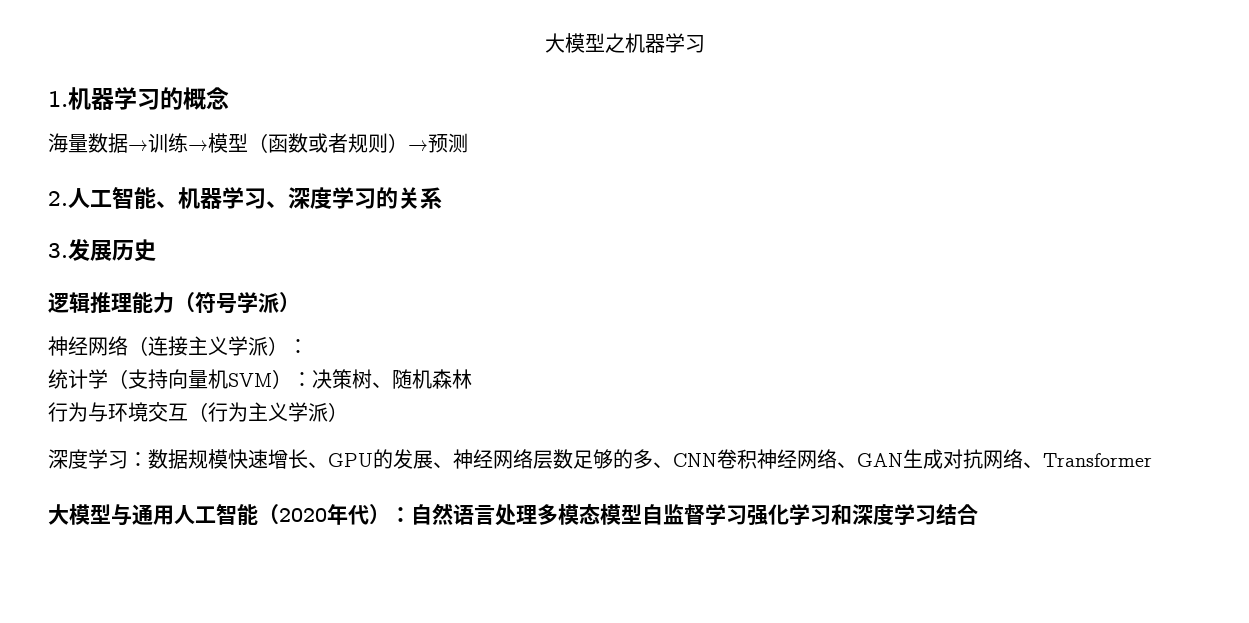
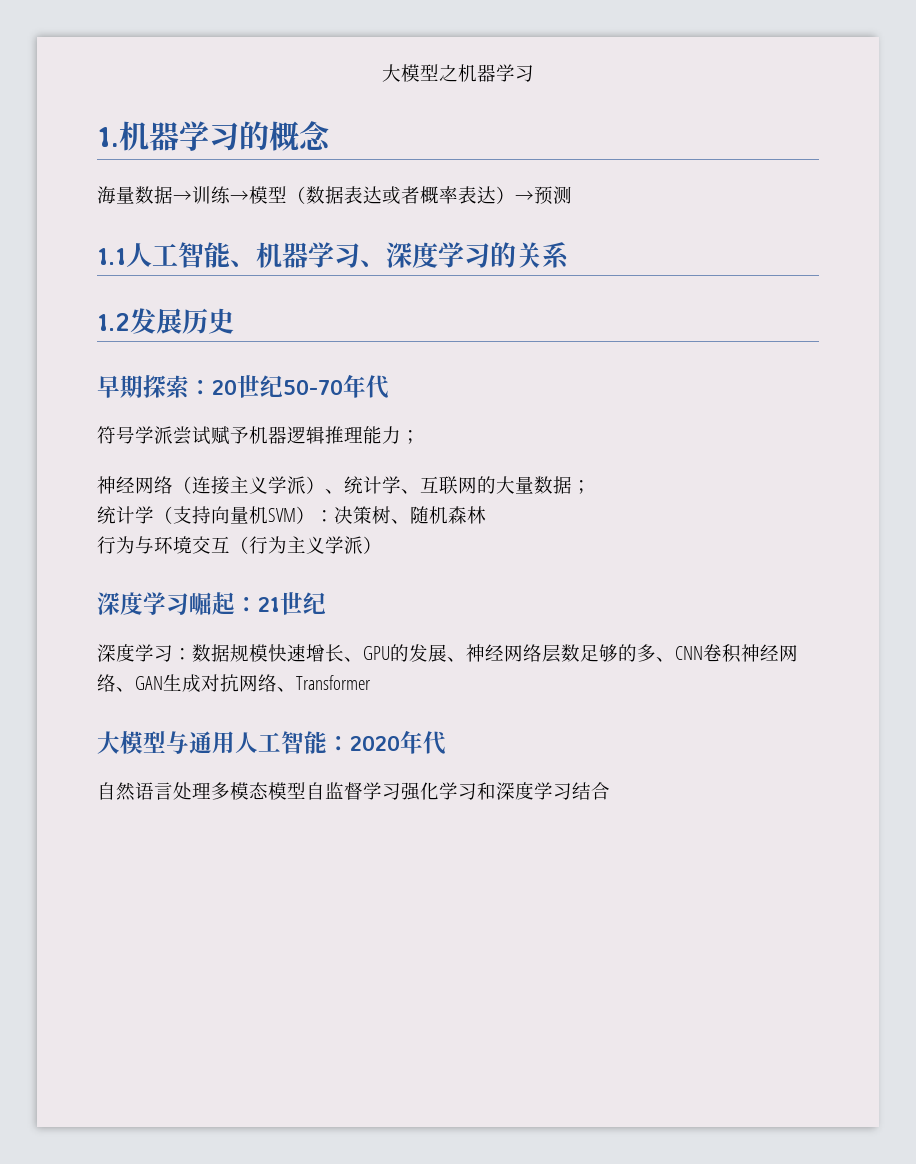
[268,133,388,153] 函数或者规则 -> [306,186,496,204] 数据表达或者概率表达
[48,191,68,206] 2. -> [97,248,126,265] 1.1
[48,243,68,258] 3. -> [97,313,130,331] 1.2
[48,292,300,314] 逻辑推理能力（符号学派） -> [97,374,389,399] [97,426,420,445] 早期探索：20世纪50-70年代 // 符号学派尝试赋予机器逻辑推理能力；
[288,339,308,354] ： -> [325,476,591,494] 、统计学、互联网的大量数据；
(348, 412) none -> [97,592,326,615] // 深度学习崛起：21世纪
[258,504,279,525] （ -> [327,736,350,751] ：
[369,504,411,525] ）： -> (446, 743) //

